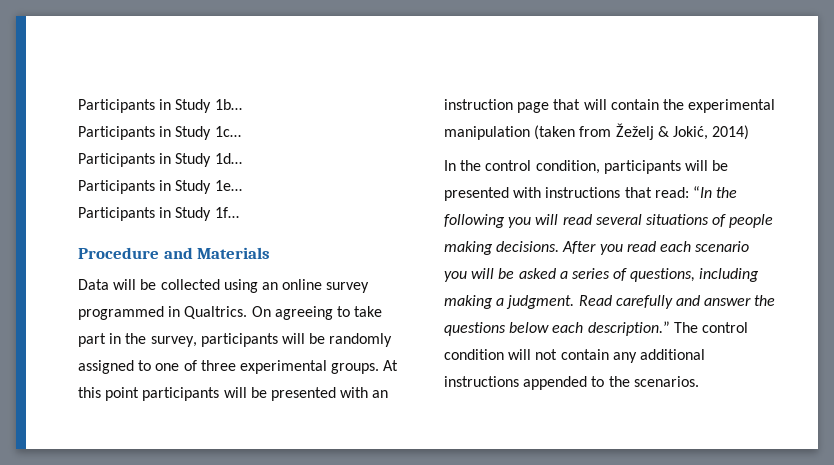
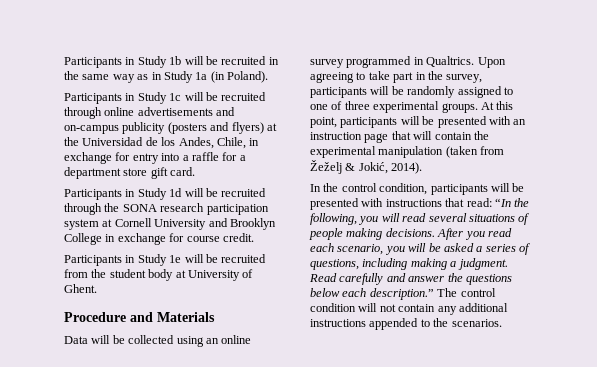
[78,99,242,113] [78,126,241,140] [78,153,242,167] [78,180,242,194] [78,207,239,221] Participants in Study 1b… // Participants in Study 1c… // Participants in Study 1d… // Participants in Study 1e… // Participants in Study 1f… -> [64,56,279,68] [64,71,268,83] [64,92,267,104] [64,107,236,119] [64,122,277,134] [64,137,260,149] [64,152,246,164] [64,167,196,179] [64,188,267,200] [64,203,269,215] [64,218,276,230] [64,233,254,245] [64,254,267,266] [64,269,254,281] [64,284,97,293] Participants in Study 1b will be recruited in the same way as in Study 1a (in Poland). // Participants in Study 1c will be recruited through online advertisements and on-campus publicity (posters and flyers) at the Universidad de los Andes, Chile, in exchange for entry into a raffle for a department store gift card. // Participants in Study 1d will be recruited through the SONA research participation system at Cornell University and Brooklyn College in exchange for course credit. // Participants in Study 1e will be recruited from the student body at University of Ghent.
[251,306,271,317] On -> [477,57,506,68] Upon
[105,387,140,401] point -> [310,117,337,128] point,
[712,125,750,140] 2014) -> [391,162,423,174] 2014).
[444,214,505,228] following -> [310,213,357,225] following,
[695,241,750,252] scenario -> [337,244,384,255] scenario,

